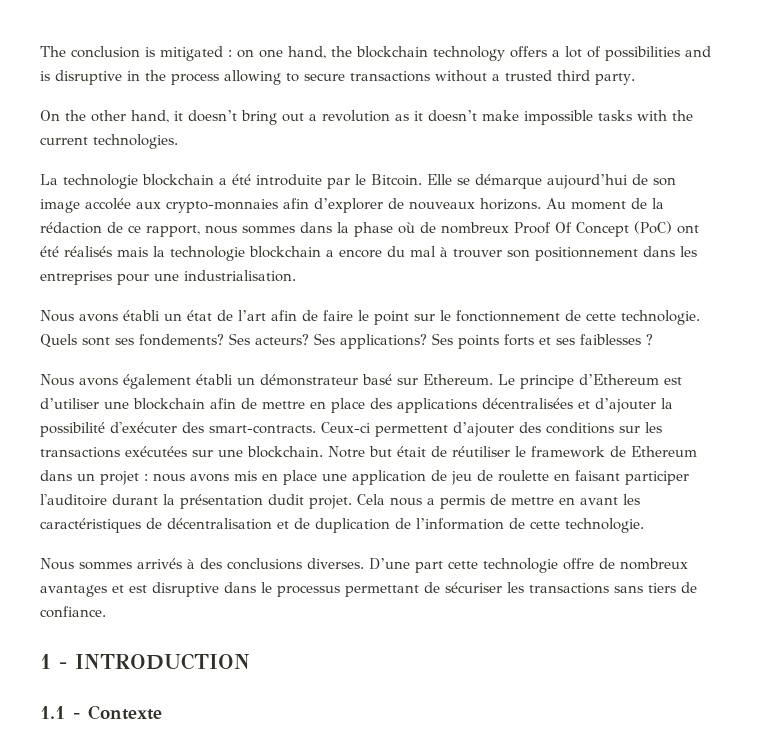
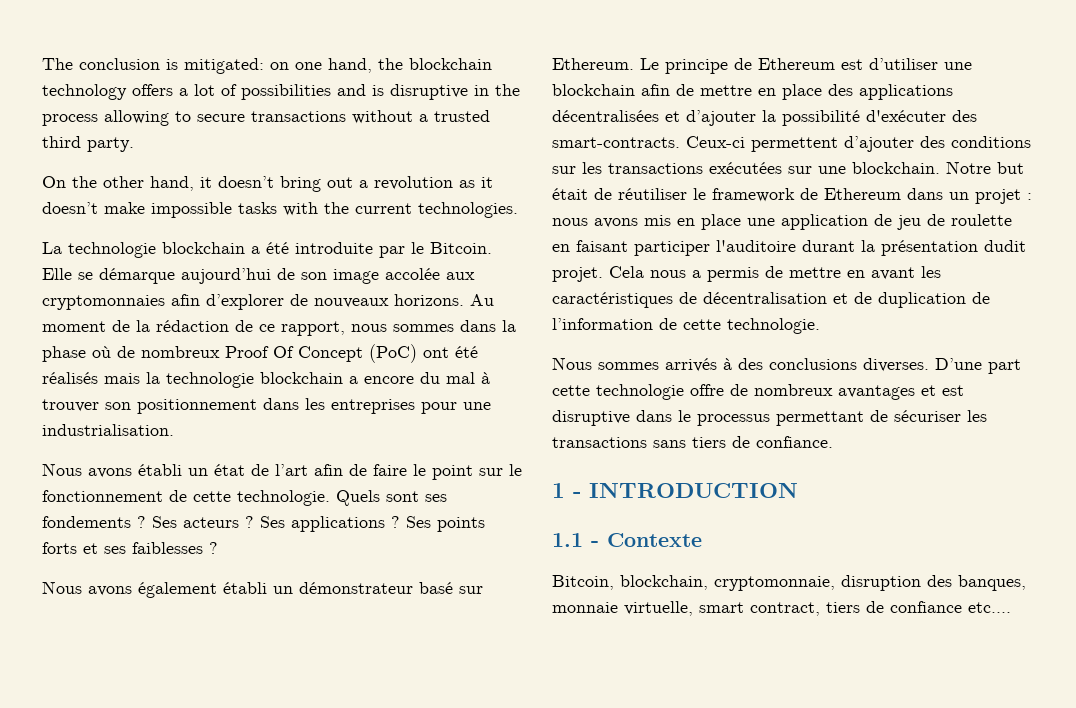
[160,46,232,61] mitigated : -> [184,58,264,74] mitigated:
[166,199,278,213] crypto-monnaies -> [42,295,165,310] cryptomonnaies
[139,333,427,349] fondements? Ses acteurs? Ses applications? -> [42,516,400,532] fondements ? Ses acteurs ? Ses applications ?
[579,374,659,385] d’Ethereum -> [734,58,835,70] de Ethereum
(162, 712) none -> [552,575,1026,591] [552,601,1011,616] // Bitcoin, blockchain, cryptomonnaie, disruption des banques, monnaie virtuelle, smart contract, tiers de confiance etc….

